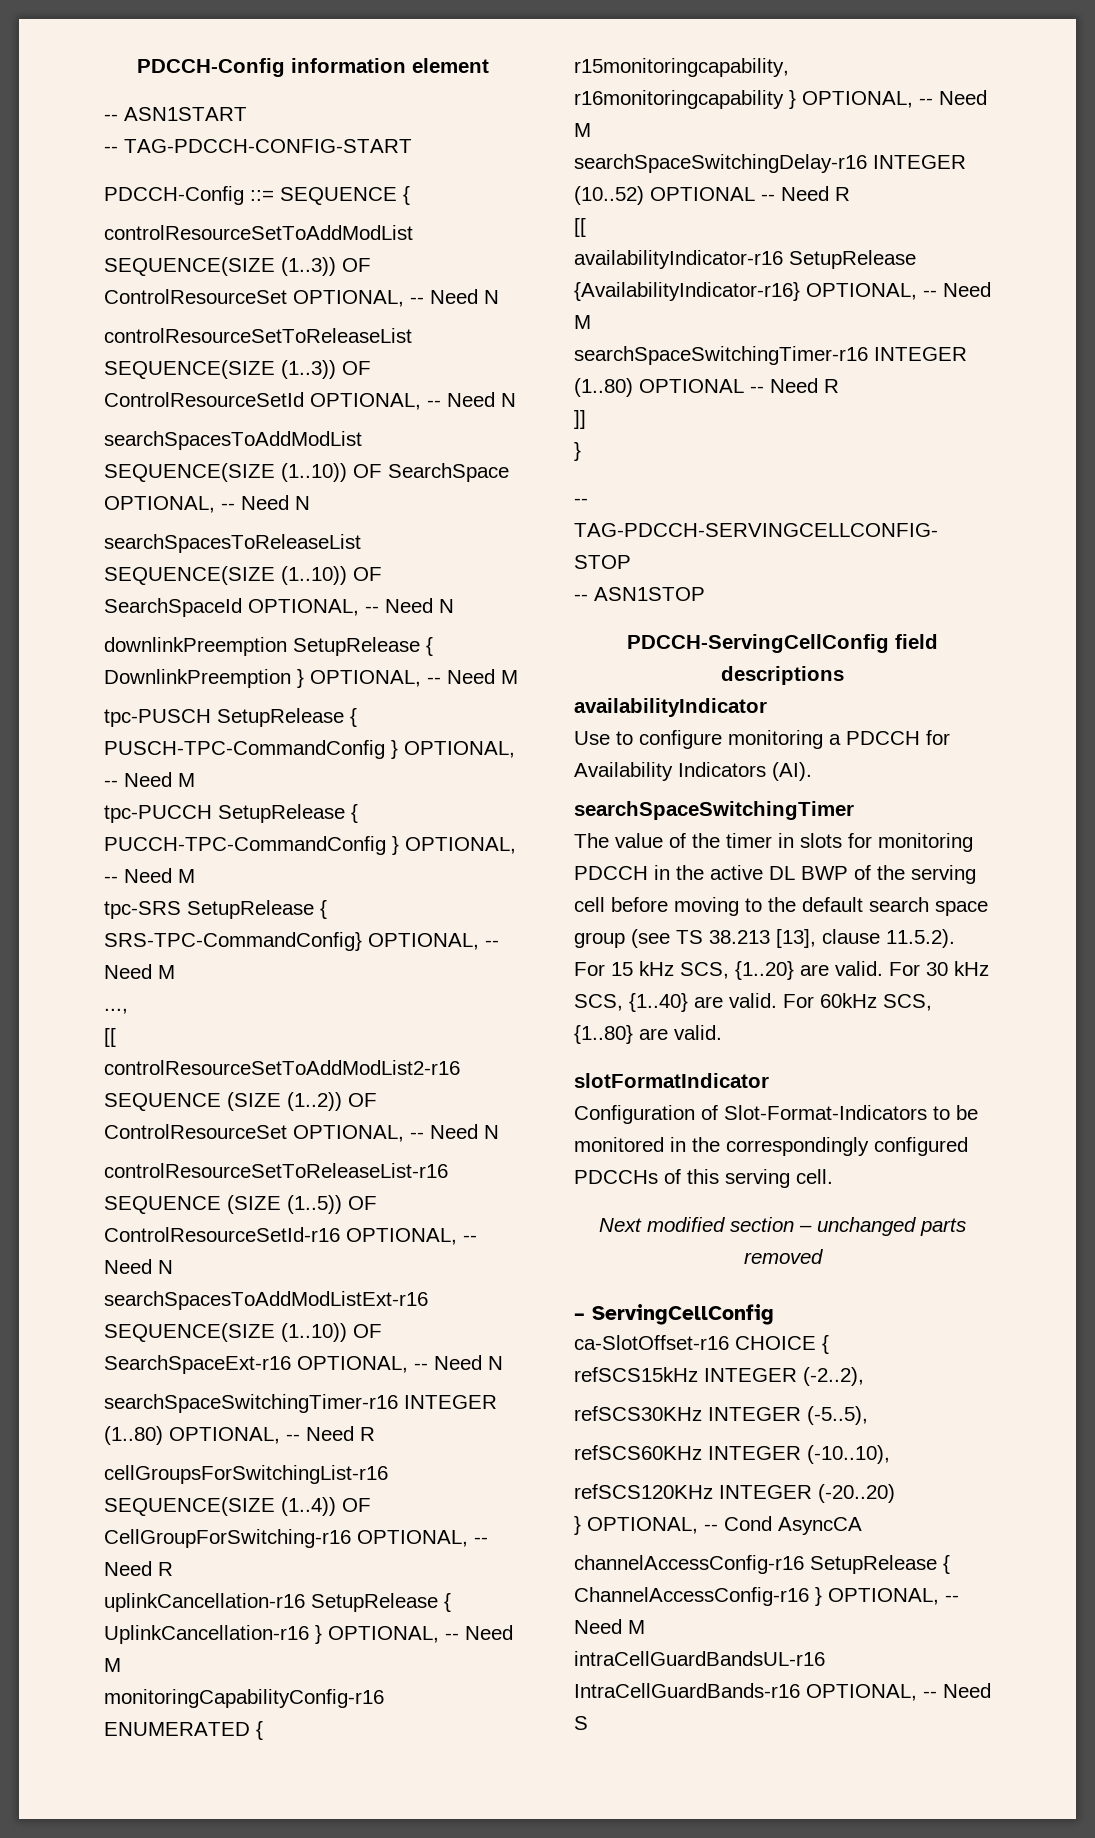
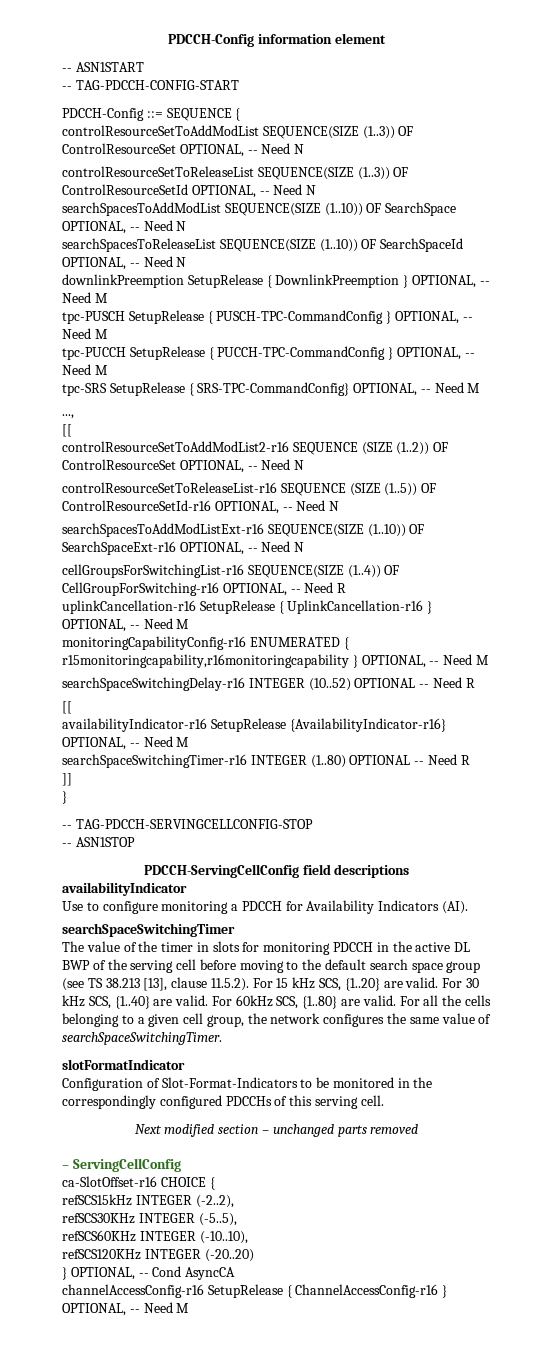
[104,1394,497,1413] [104,1426,375,1445] // searchSpaceSwitchingTimer-r16 INTEGER (1..80) OPTIONAL, -- Need R -> (305, 547) none
(722, 1032) none -> [399,995,491,1006] [62,1013,492,1027] [62,1032,222,1045] For all the cells belonging to a given cell group, the network configures the same value of searchSpaceSwitchingTimer.
[574,1651,825,1666] [574,1683,991,1701] [574,1716,588,1730] // intraCellGuardBandsUL-r16 IntraCellGuardBands-r16 OPTIONAL, -- Need S -> (190, 1308) none

